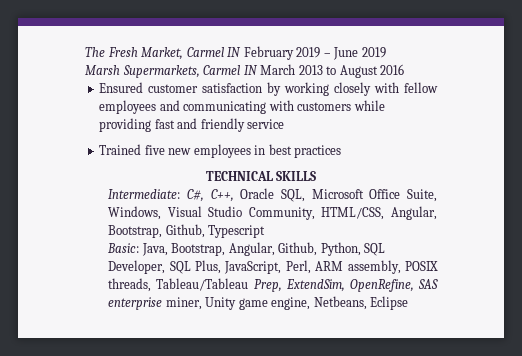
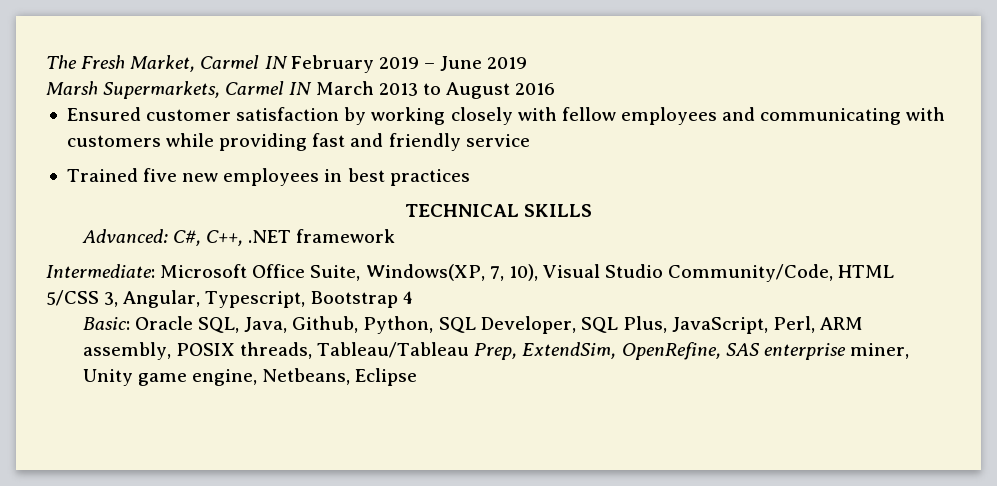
[108,189,181,199] Intermediate: -> [81,229,168,243] Advanced:
[240,188,437,202] [108,206,438,220] [108,224,266,238] [107,242,275,256] Oracle SQL, Microsoft Office Suite, Windows, Visual Studio Community, HTML/CSS, Angular, Bootstrap, Github, Typescript // Basic: Java, Bootstrap, Angular, -> [248,229,396,243] [46,264,895,282] [46,290,413,308] [82,316,288,333] .NET framework // Intermediate: Microsoft Office Suite, Windows(XP, 7, 10), Visual Studio Community/Code, HTML 5/CSS 3, Angular, Typescript, Bootstrap 4 // Basic: Oracle SQL, Java,

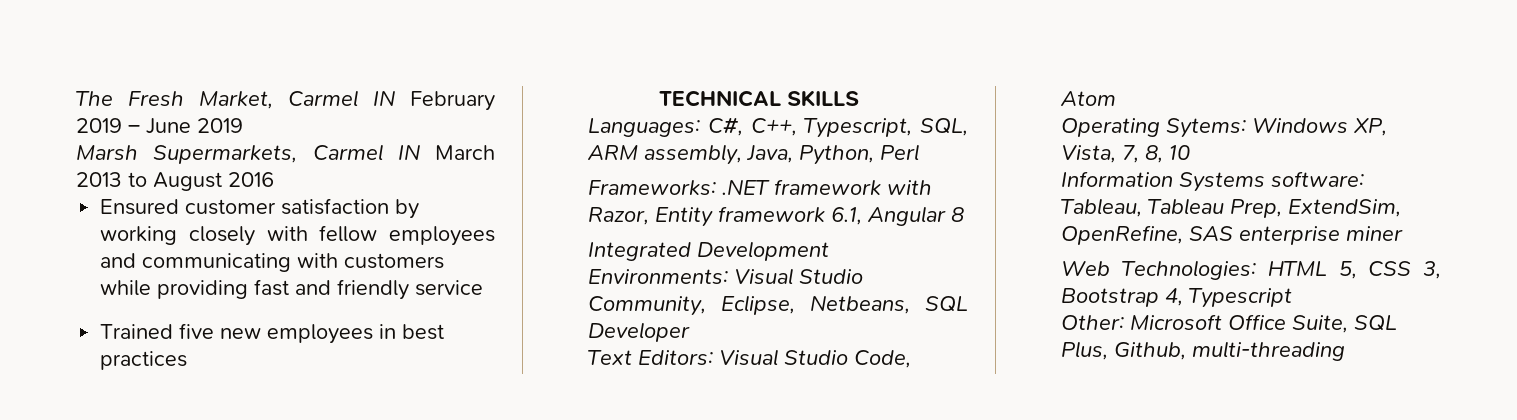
[81,229,168,243] Advanced: -> [588,118,701,137] Languages:
[248,229,396,243] [46,264,895,282] [46,290,413,308] [82,316,864,334] [82,342,470,360] .NET framework // Intermediate: Microsoft Office Suite, Windows(XP, 7, 10), Visual Studio Community/Code, HTML 5/CSS 3, Angular, Typescript, Bootstrap 4 // Basic: Oracle SQL, Java, Github, Python, SQL Developer, SQL Plus, JavaScript, Perl, ARM assembly, POSIX threads, Tableau/Tableau -> [804,118,968,138] [587,144,920,165] [588,179,933,196] [588,206,965,227] [588,241,830,261] [588,268,864,285] [588,295,968,316] [588,322,691,342] [588,349,912,368] [1060,91,1117,106] [1061,118,1388,138] [1061,145,1191,163] [1061,171,1365,192] [1061,198,1225,217] Typescript, SQL, ARM assembly, Java, Python, Perl // Frameworks: .NET framework with Razor, Entity framework 6.1, Angular 8 // Integrated Development Environments: Visual Studio Community, Eclipse, Netbeans, SQL Developer // Text Editors: Visual Studio Code, Atom // Operating Sytems: Windows XP, Vista, 7, 8, 10 // Information Systems software: Tableau, Tableau
[849,343,909,359] [82,368,418,386] miner, Unity game engine, Netbeans, Eclipse -> [1346,226,1404,241] [1061,260,1441,280] [1061,288,1293,308] [1061,314,1398,333] [1061,341,1346,361] miner // Web Technologies: HTML 5, CSS 3, Bootstrap 4, Typescript // Other: Microsoft Office Suite, SQL Plus, Github, multi-threading

